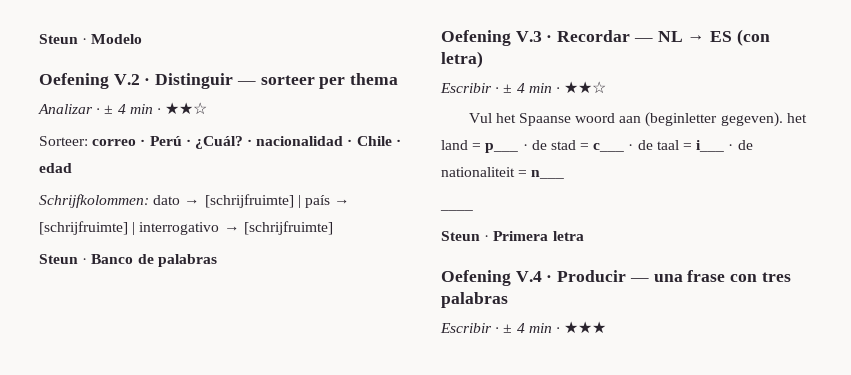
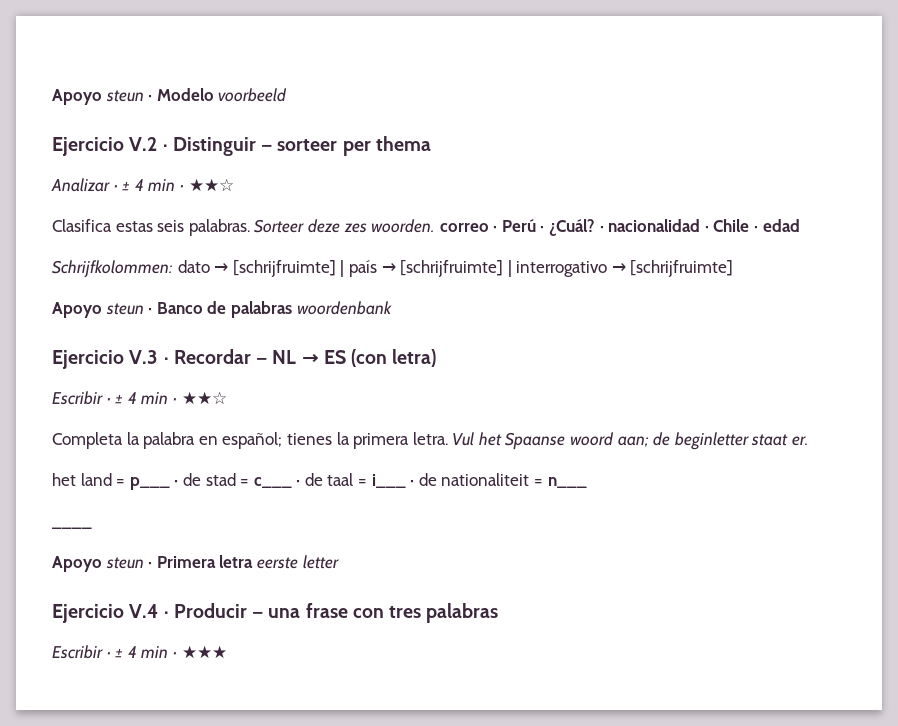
[39,34,78,44] Steun -> [52,89,144,105] Apoyo steun
[39,73,109,89] // Oefening -> [218,88,288,102] [52,137,124,156] voorbeeld // Ejercicio
[39,136,88,146] Sorteer: -> [52,219,436,236] Clasifica estas seis palabras. Sorteer deze zes woorden.
[39,254,78,264] Steun -> [52,302,144,318] Apoyo steun
[441,30,511,46] // Oefening -> [296,301,392,315] [52,350,124,369] woordenbank // Ejercicio
[468,112,783,127] Vul het Spaanse woord aan (beginletter gegeven). -> [52,432,810,450] Completa la palabra en español; tienes la primera letra. Vul het Spaanse woord aan; de beginletter staat er. //
[441,231,480,241] Steun -> [52,556,144,572] Apoyo steun
[441,270,511,286] // Oefening -> [256,555,339,569] [52,604,124,623] eerste letter // Ejercicio

